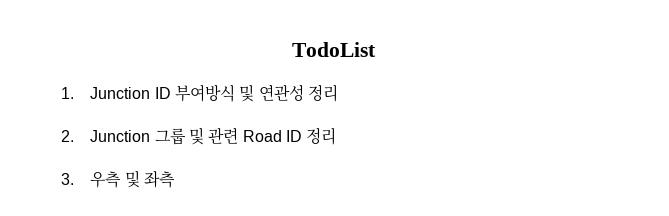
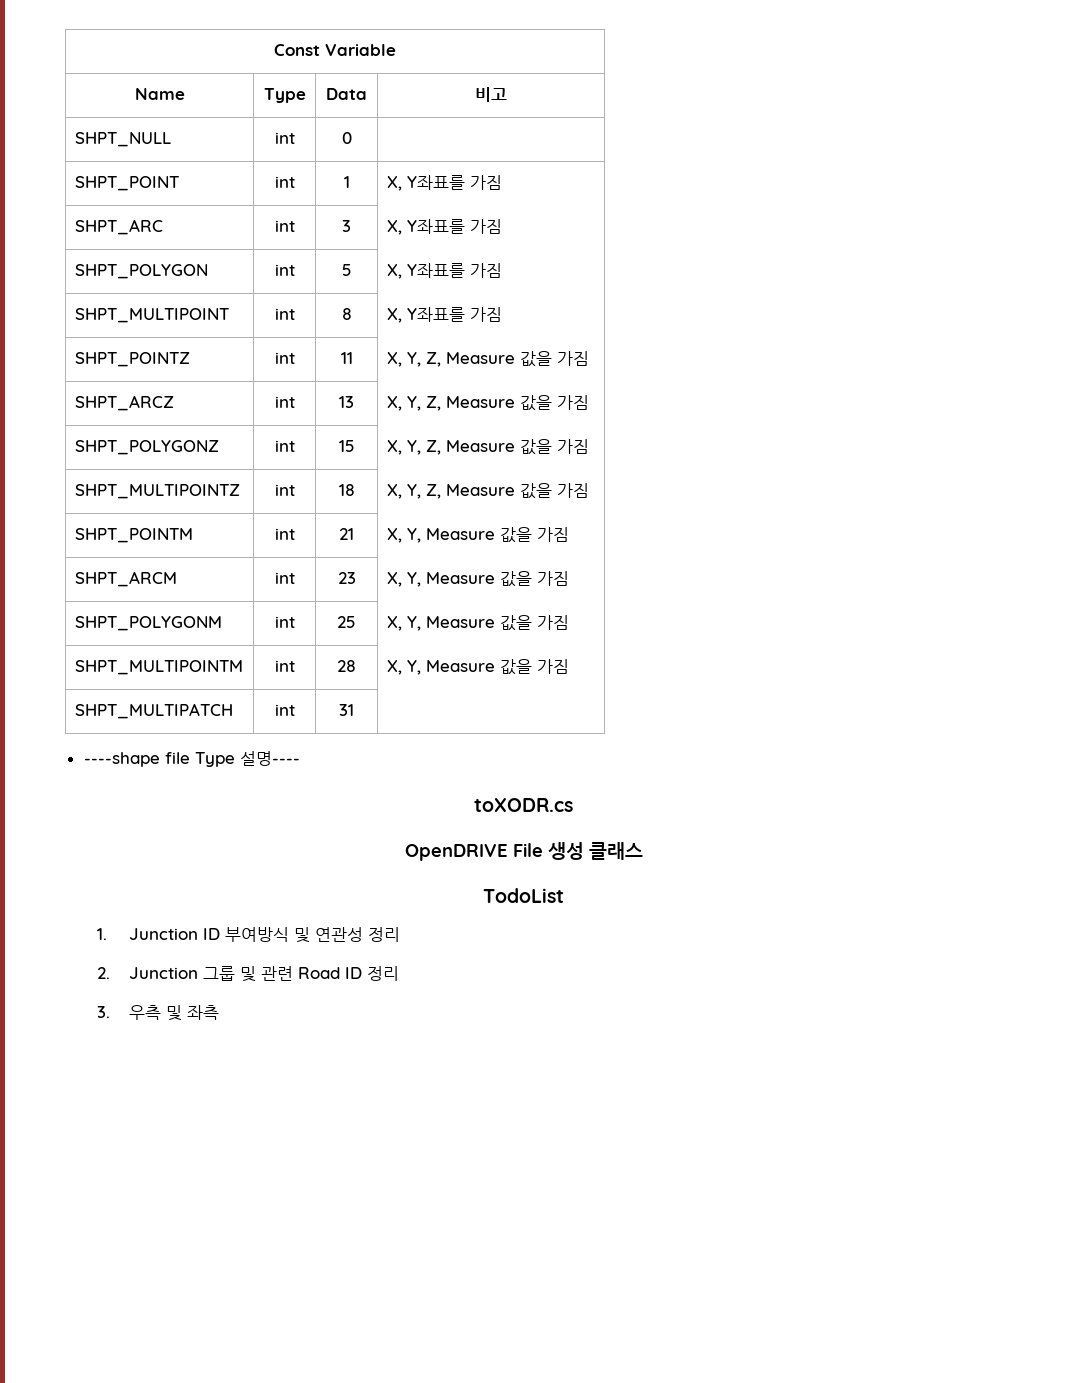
(291, 49) none -> [274,44,396,56] [134,88,185,100] [263,88,306,103] [326,88,367,100] [475,87,507,102] [74,132,171,147] [274,132,295,144] [341,132,352,144] [74,176,179,191] [274,176,295,188] [343,176,350,188] [386,175,502,191] [74,219,163,235] [274,220,295,232] [342,220,351,232] [386,219,502,235] [74,264,208,279] [274,264,295,276] [341,264,352,276] [386,263,502,279] [74,308,229,323] [274,308,295,320] [341,308,352,320] [386,307,502,323] [74,352,190,367] [274,352,295,364] [340,352,353,364] [386,351,589,367] [74,395,174,411] [274,396,295,408] [339,396,354,408] [386,395,589,411] [74,440,219,455] [274,440,295,452] [338,440,355,452] [386,439,589,455] [74,484,240,499] [274,484,295,496] [338,484,355,496] [386,483,589,499] [74,528,193,543] [274,528,295,540] [339,528,354,540] [386,527,569,543] [74,571,177,587] [274,572,295,584] [337,572,356,584] [386,571,569,587] [74,616,222,631] [274,616,295,628] [337,616,356,628] [386,615,569,631] [74,660,243,675] [274,660,295,672] [337,660,356,672] [386,659,569,675] [74,703,233,719] [274,704,295,716] [339,704,354,716] [83,751,300,767] [474,798,573,812] [404,842,643,861] Const Variable // Name | Type | Data | 비고 // SHPT_NULL | int | 0 | // SHPT_POINT | int | 1 | X, Y좌표를 가짐 // SHPT_ARC | int | 3 | X, Y좌표를 가짐 // SHPT_POLYGON | int | 5 | X, Y좌표를 가짐 // SHPT_MULTIPOINT | int | 8 | X, Y좌표를 가짐 // SHPT_POINTZ | int | 11 | X, Y, Z, Measure 값을 가짐 // SHPT_ARCZ | int | 13 | X, Y, Z, Measure 값을 가짐 // SHPT_POLYGONZ | int | 15 | X, Y, Z, Measure 값을 가짐 // SHPT_MULTIPOINTZ | int | 18 | X, Y, Z, Measure 값을 가짐 // SHPT_POINTM | int | 21 | X, Y, Measure 값을 가짐 // SHPT_ARCM | int | 23 | X, Y, Measure 값을 가짐 // SHPT_POLYGONM | int | 25 | X, Y, Measure 값을 가짐 // SHPT_MULTIPOINTM | int | 28 | X, Y, Measure 값을 가짐 // SHPT_MULTIPATCH | int | 31 | // ----shape file Type 설명---- // toXODR.cs // OpenDRIVE File 생성 클래스 //

